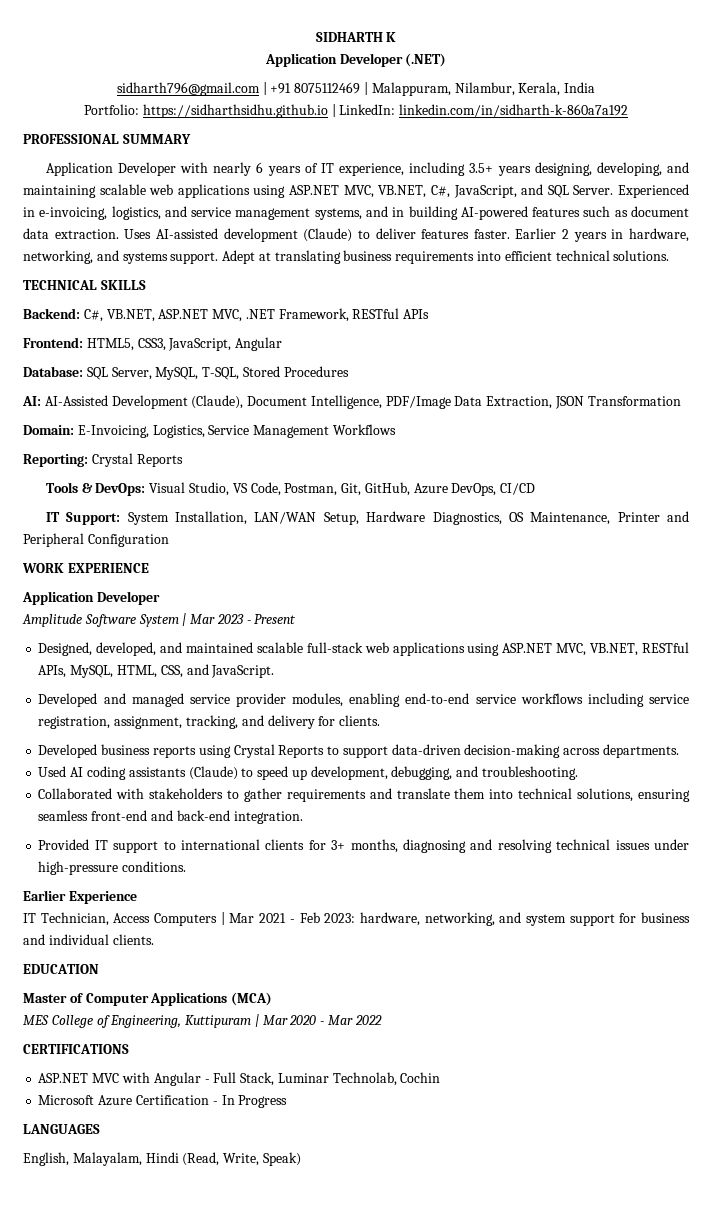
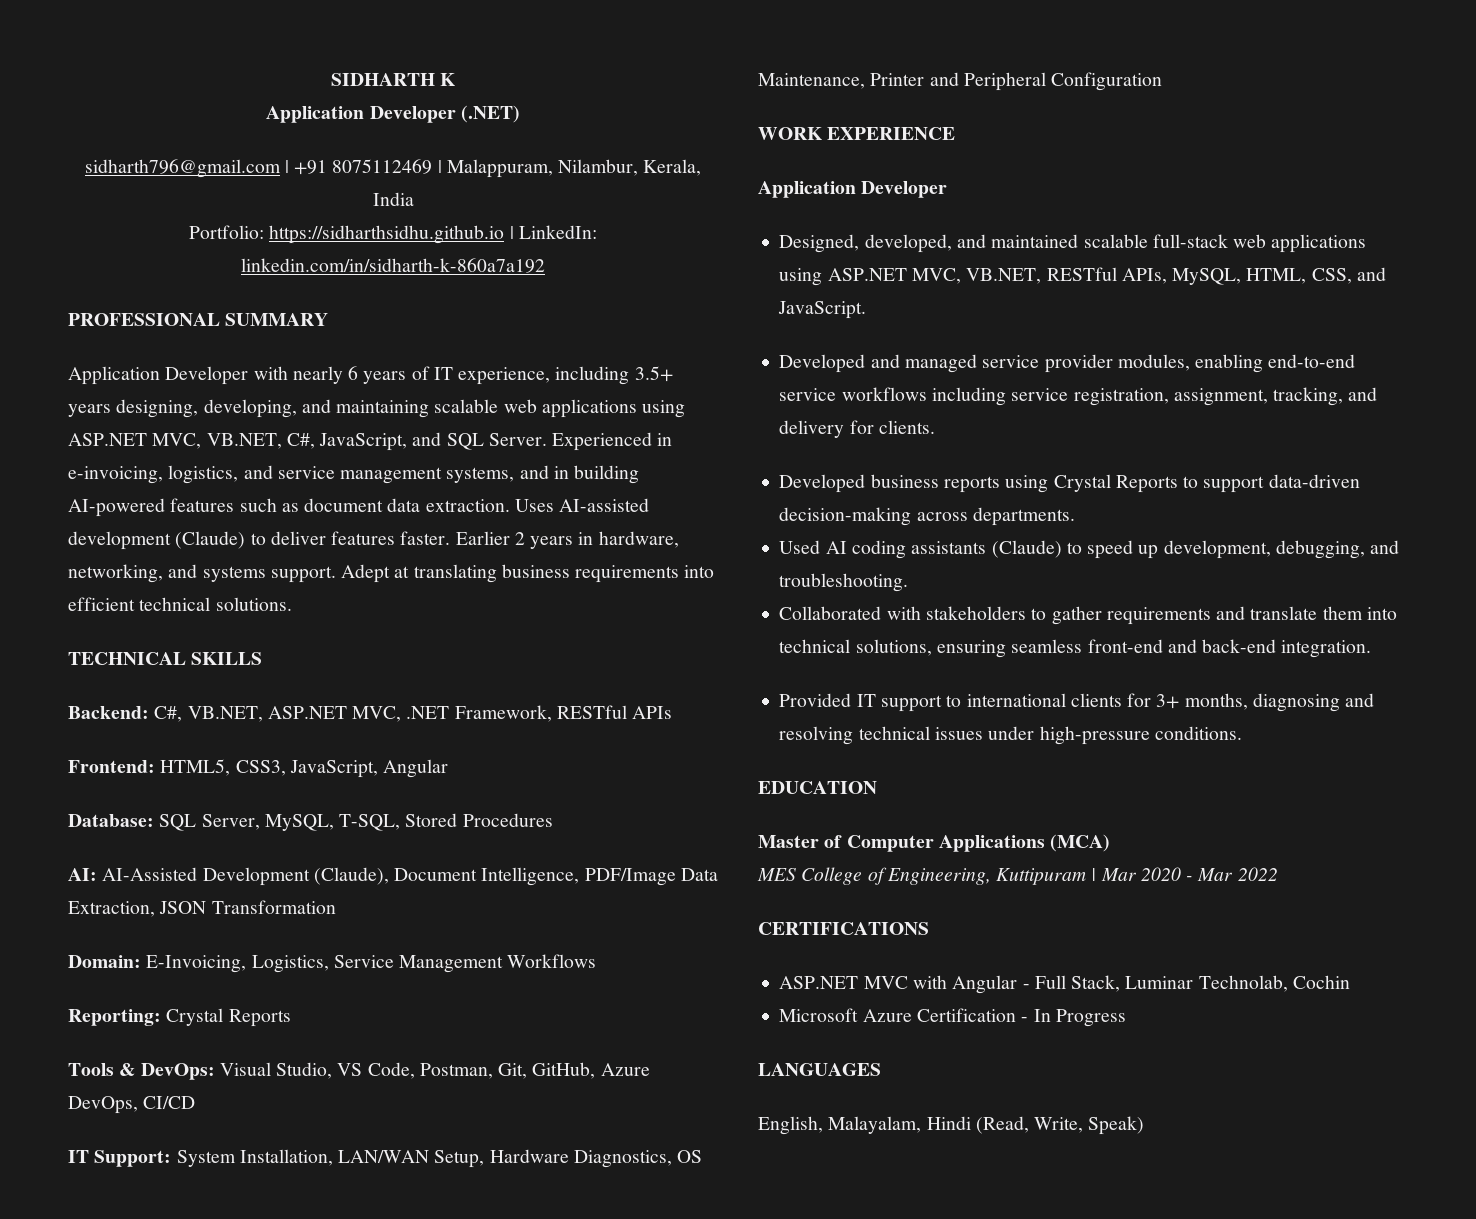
[22,613,297,627] // Amplitude Software System | Mar 2023 - Present -> (948, 189) none
[23,890,137,904] [23,912,690,926] [23,934,154,945] // Earlier Experience // IT Technician, Access Computers | Mar 2021 - Feb 2023: hardware, networking, and system support for business and individual clients. -> (1242, 733) none

